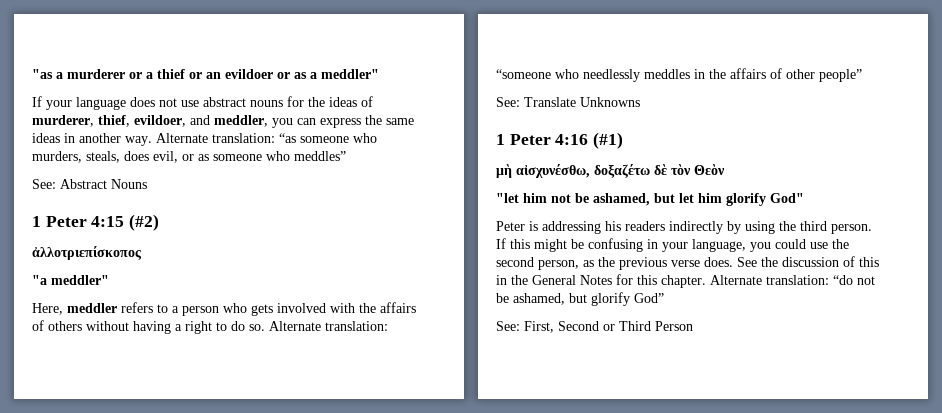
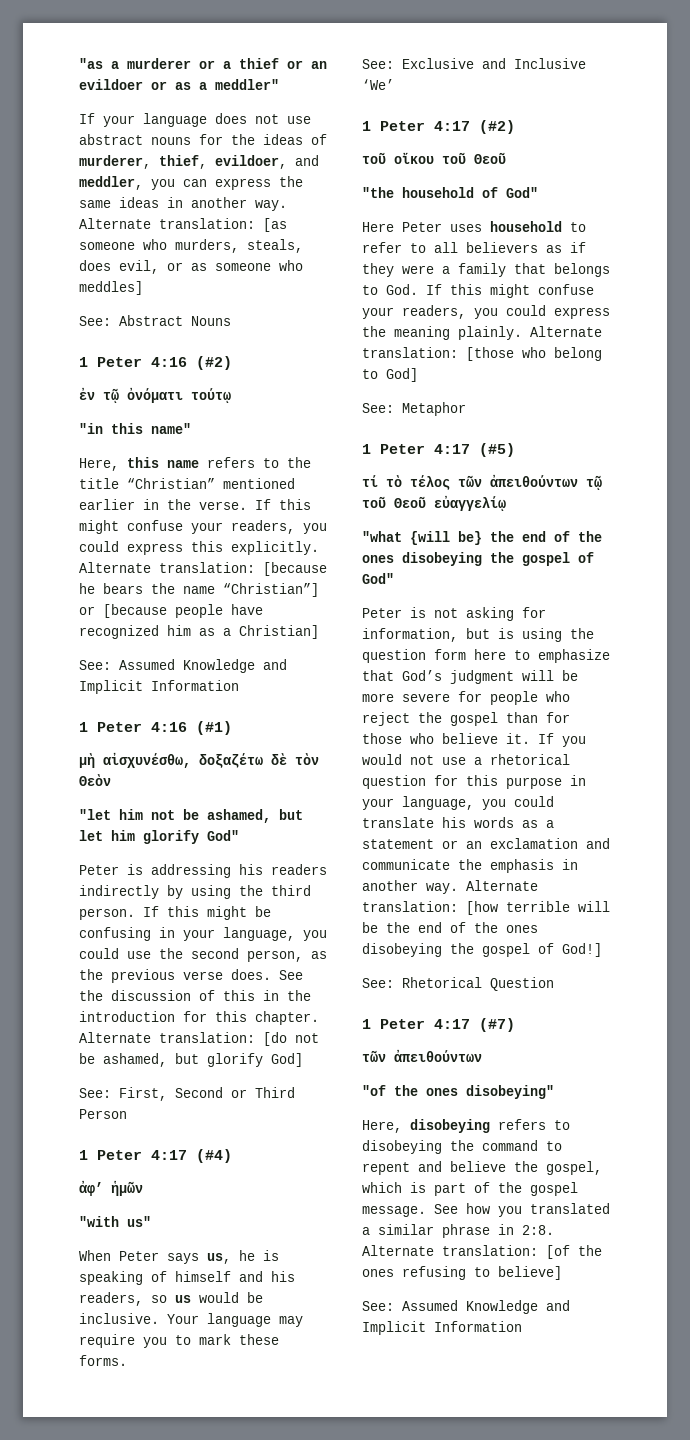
[279,133,296,143] “as -> [263,218,287,232] [as
[294,151,346,161] meddles” -> [79,281,143,295] meddles]
[91,214,160,231] [32,246,142,260] [32,275,109,285] [32,302,416,316] [32,320,388,334] [496,68,862,82] [496,97,640,107] 4:15 (#2) // ἀλλοτριεπίσκοπος // "a meddler" // Here, meddler refers to a person who gets involved with the affairs of others without having a right to do so. Alternate translation: “someone who needlessly meddles in the affairs of other people” // See: Translate Unknowns -> [151,356,232,370] [79,387,231,403] [79,423,191,434] [79,457,311,471] [79,478,295,489] [79,499,311,510] [79,520,327,534] [79,541,319,555] [79,562,327,576] [79,583,319,597] [79,604,263,618] [79,625,319,639] [79,659,287,673] [79,680,239,694] 4:16 (#2) // ἐν τῷ ὀνόματι τούτῳ // "in this name" // Here, this name refers to the title “Christian” mentioned earlier in the verse. If this might confuse your readers, you could express this explicitly. Alternate translation: [because he bears the name “Christian”] or [because people have recognized him as a Christian] // See: Assumed Knowledge and Implicit Information
[532,275,612,285] General Notes -> [79,1011,175,1022] introduction
[833,275,853,285] “do -> [263,1032,287,1046] [do
[634,293,664,303] God” -> [271,1053,303,1067] God]
(693, 326) none -> [79,1149,232,1163] [79,1180,143,1196] [79,1216,151,1227] [79,1250,279,1264] [79,1271,295,1285] [79,1292,263,1306] [79,1313,303,1327] [79,1334,279,1348] [79,1355,127,1366] [362,58,586,69] [362,79,394,90] [362,120,515,134] [362,152,506,164] [362,187,538,198] [362,221,586,232] [362,242,586,253] [362,263,610,277] [362,284,594,298] [362,305,610,319] [362,326,602,340] [362,347,602,361] [362,368,418,382] [362,402,466,416] [362,443,515,457] [362,474,602,490] [362,495,506,511] [362,531,602,545] [362,552,594,566] [362,573,394,584] [362,607,546,621] [362,628,594,642] [362,649,610,663] [362,670,578,684] [362,691,570,705] [362,712,570,726] [362,733,586,747] [362,754,570,765] [362,775,586,789] [362,796,554,810] [362,817,554,828] [362,838,610,849] [362,859,578,873] [362,880,538,894] [362,901,610,915] [362,922,538,933] [362,943,602,957] [362,977,554,991] [362,1018,515,1032] [362,1049,482,1062] [362,1085,554,1099] [362,1119,570,1133] [362,1140,562,1154] [362,1161,602,1175] [362,1182,578,1196] [362,1203,610,1217] [362,1224,554,1238] [362,1245,602,1259] [362,1266,562,1280] [362,1300,570,1314] [362,1321,522,1335] // 1 Peter 4:17 (#4) // ἀφ’ ἡμῶν // "with us" // When Peter says us, he is speaking of himself and his readers, so us would be inclusive. Your language may require you to mark these forms. // See: Exclusive and Inclusive ‘We’ // 1 Peter 4:17 (#2) // τοῦ οἴκου τοῦ Θεοῦ // "the household of God" // Here Peter uses household to refer to all believers as if they were a family that belongs to God. If this might confuse your readers, you could express the meaning plainly. Alternate translation: [those who belong to God] // See: Metaphor // 1 Peter 4:17 (#5) // τί τὸ τέλος τῶν ἀπειθούντων τῷ τοῦ Θεοῦ εὐαγγελίῳ // "what {will be} the end of the ones disobeying the gospel of God" // Peter is not asking for information, but is using the question form here to emphasize that God’s judgment will be more severe for people who reject the gospel than for those who believe it. If you would not use a rhetorical question for this purpose in your language, you could translate his words as a statement or an exclamation and communicate the emphasis in another way. Alternate translation: [how terrible will be the end of the ones disobeying the gospel of God!] // See: Rhetorical Question // 1 Peter 4:17 (#7) // τῶν ἀπειθούντων // "of the ones disobeying" // Here, disobeying refers to disobeying the command to repent and believe the gospel, which is part of the gospel message. See how you translated a similar phrase in 2:8. Alternate translation: [of the ones refusing to believe] // See: Assumed Knowledge and Implicit Information

